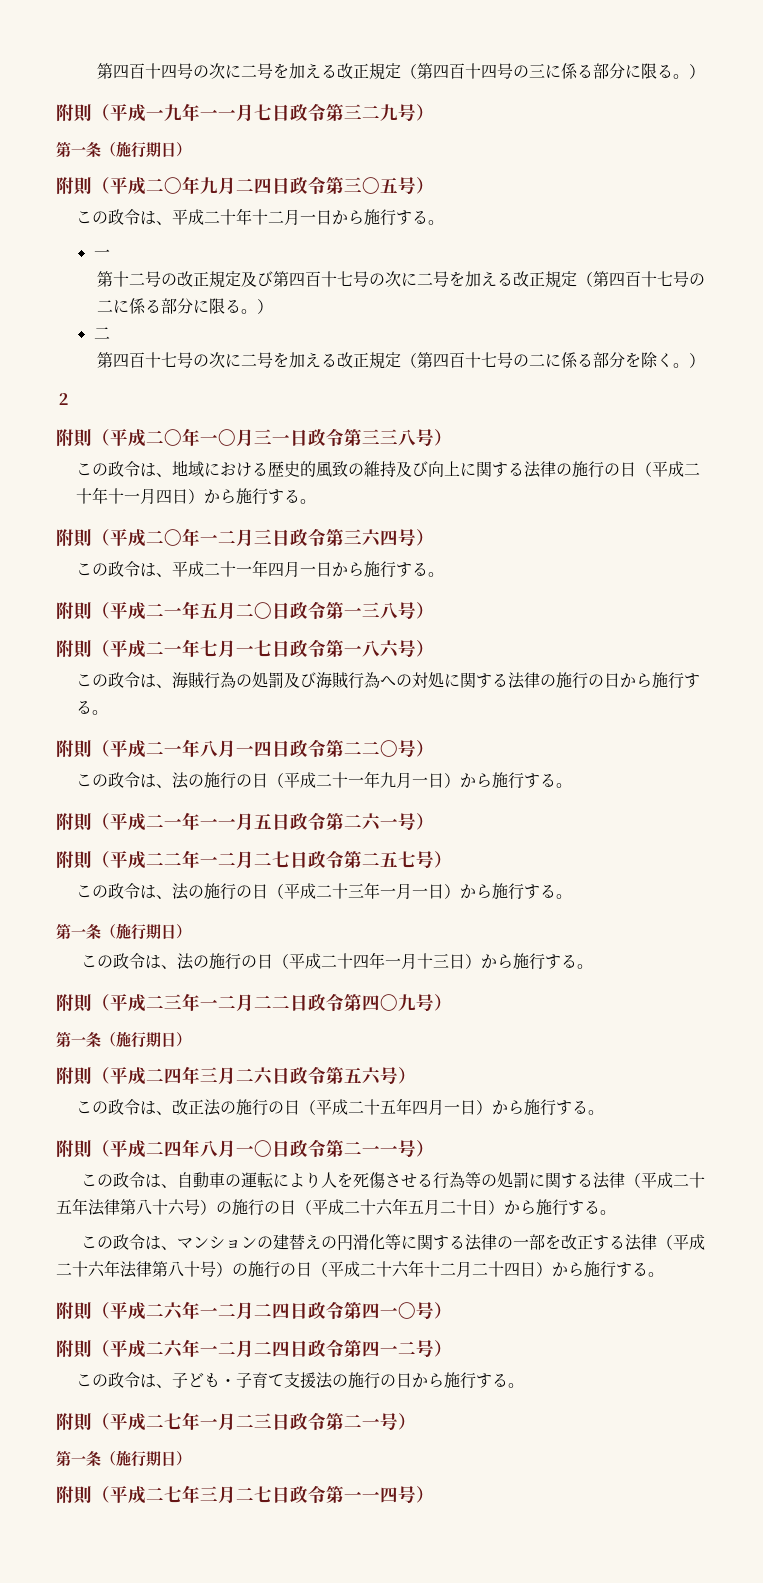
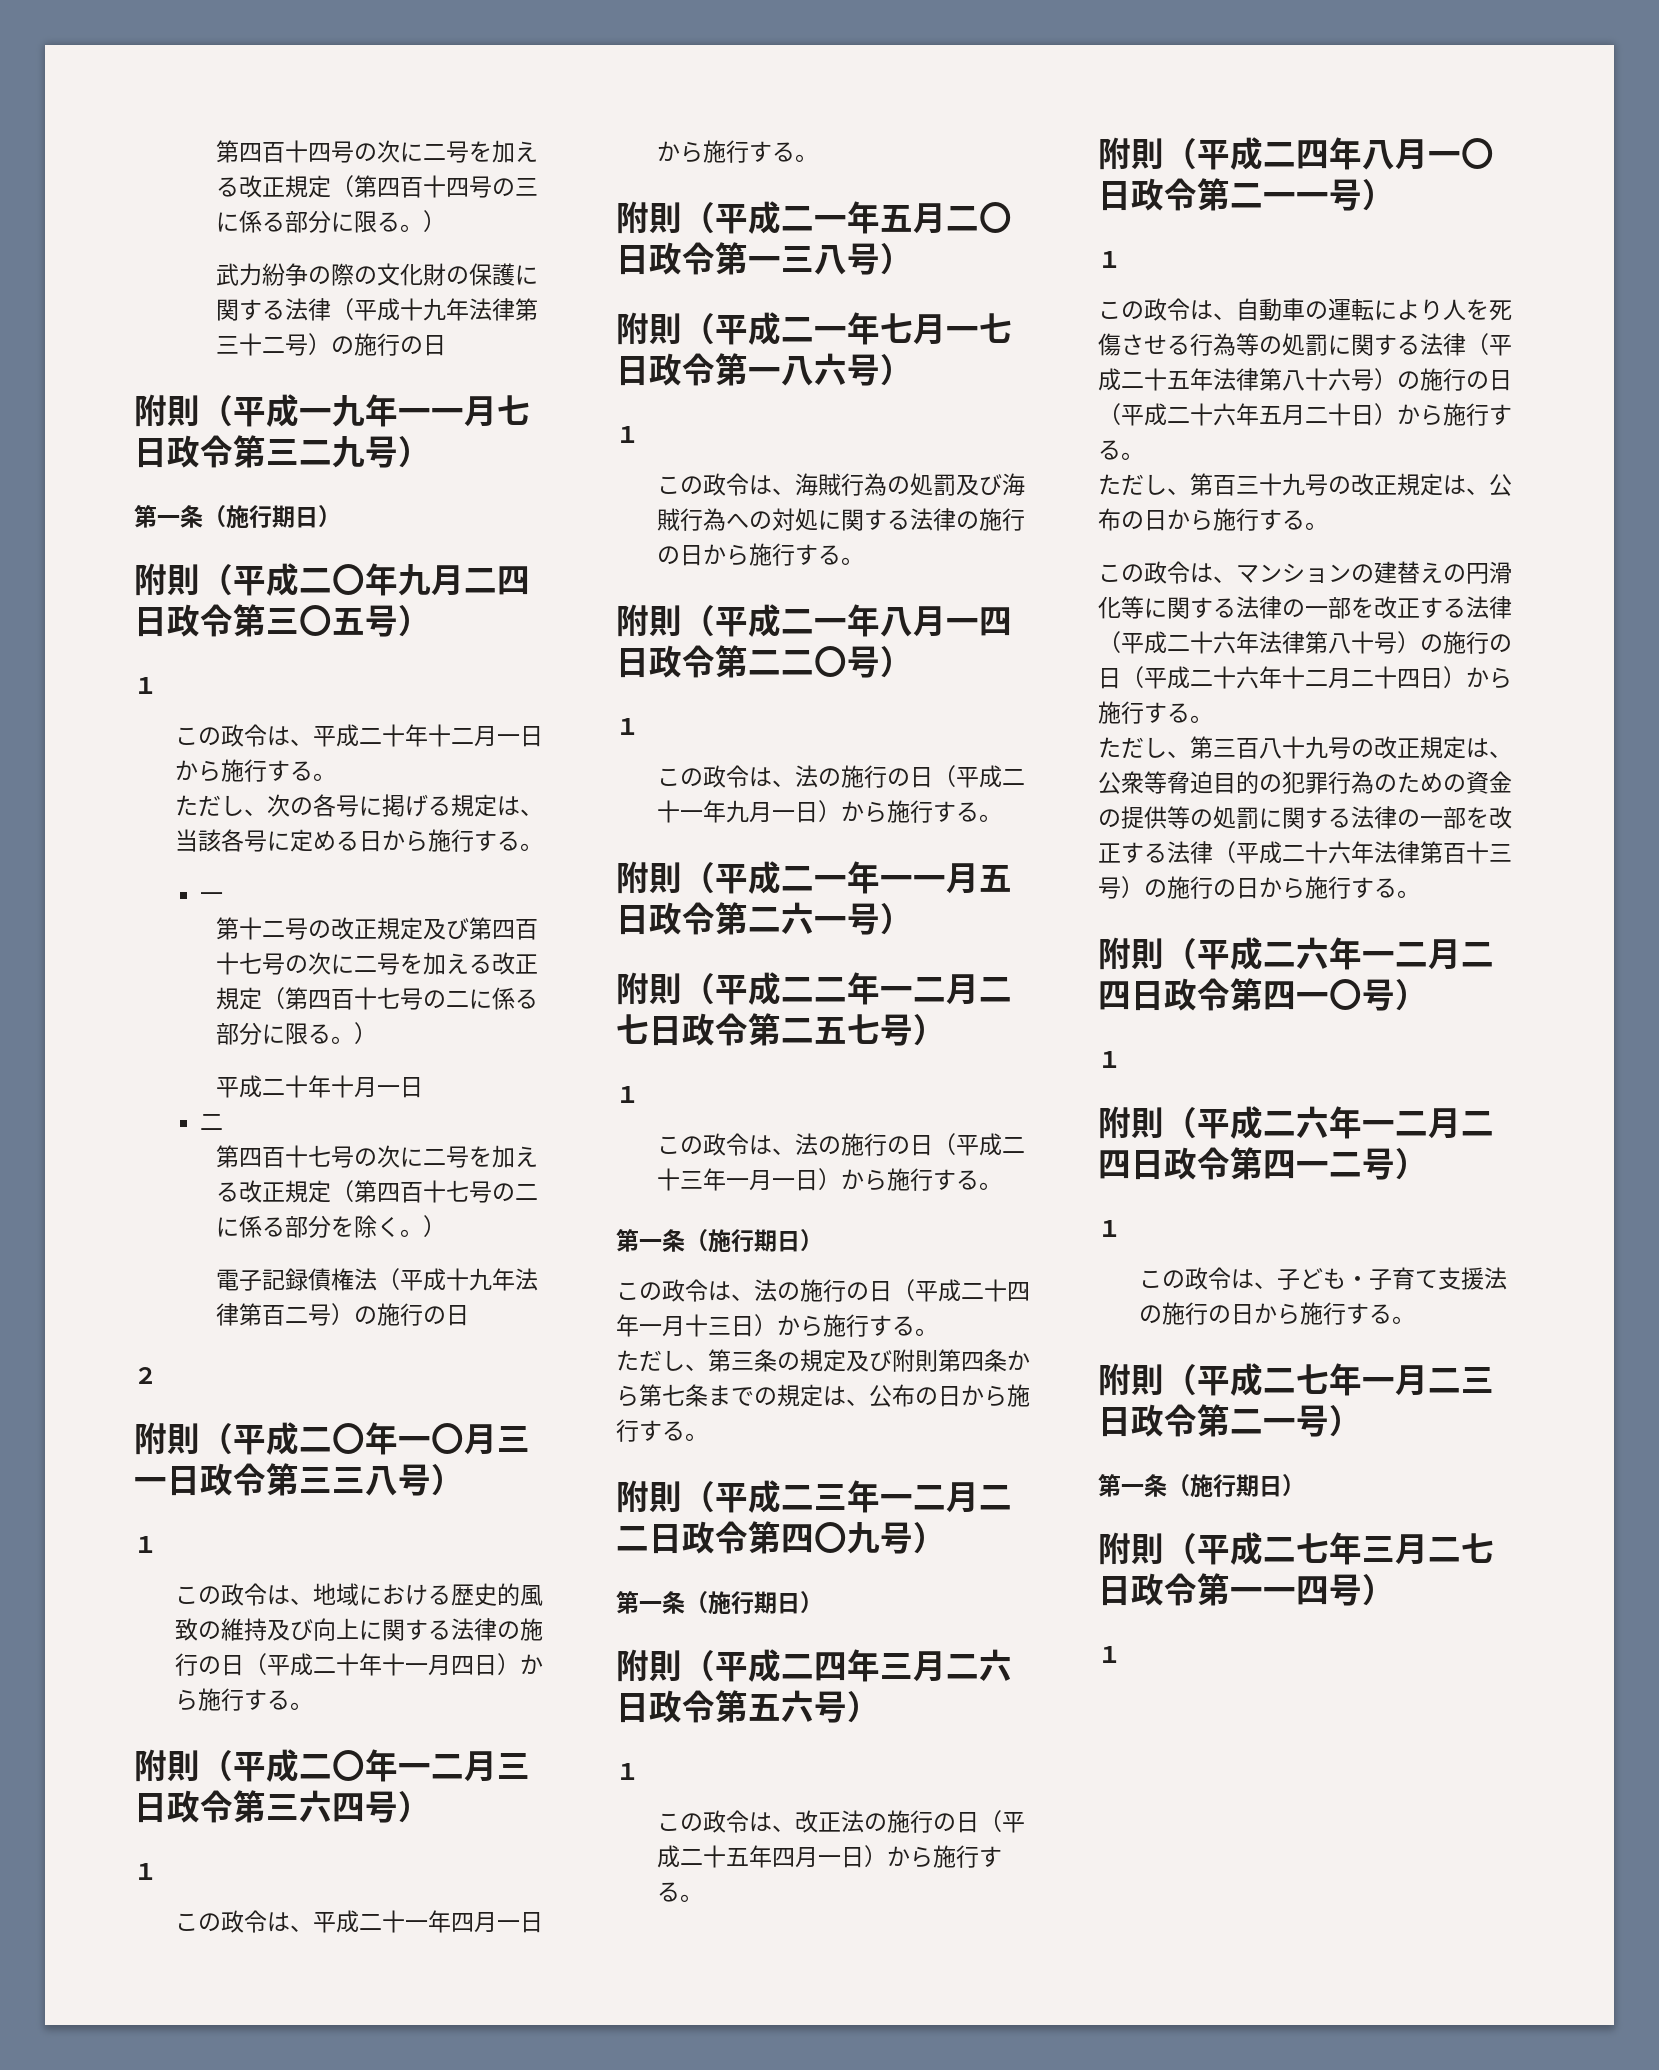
(705, 71) none -> [216,263,539,286] [216,298,539,321] [216,333,447,356] // 武力紛争の際の文化財の保護に関する法律（平成十九年法律第三十二号）の施行の日
(434, 185) none -> [134,677,157,694] // １
(445, 222) none -> [175,794,544,817] [175,829,544,852] // ただし、次の各号に掲げる規定は、当該各号に定める日から施行する。
(273, 306) none -> [216,1075,424,1098] // 平成二十年十月一日
(705, 360) none -> [216,1268,539,1291] [216,1303,470,1326] // 電子記録債権法（平成十九年法律第百二号）の施行の日
(452, 437) none -> [134,1536,157,1553] // １
(434, 537) none -> [134,1863,157,1880] // １
(434, 648) none -> [616,426,639,443] // １
(434, 748) none -> [616,718,639,735] // １
(452, 859) none -> [616,1086,639,1103] // １
(593, 966) none -> [616,1349,1030,1372] [616,1384,1030,1407] [616,1419,708,1442] // ただし、第三条の規定及び附則第四条から第七条までの規定は、公布の日から施行する。
(416, 1075) none -> [616,1763,639,1780] // １
(434, 1148) none -> [1098,251,1121,268] // １
(616, 1212) none -> [1098,473,1512,496] [1098,508,1328,531] // ただし、第百三十九号の改正規定は、公布の日から施行する。
(664, 1274) none -> [1098,736,1512,759] [1098,771,1512,794] [1098,806,1512,829] [1098,841,1512,864] [1098,876,1420,899] // ただし、第三百八十九号の改正規定は、公衆等脅迫目的の犯罪行為のための資金の提供等の処罰に関する法律の一部を改正する法律（平成二十六年法律第百十三号）の施行の日から施行する。
(452, 1310) none -> [1098,1051,1121,1068] // １
(452, 1348) none -> [1098,1220,1121,1237] // １
(434, 1494) none -> [1098,1646,1121,1663] // １

